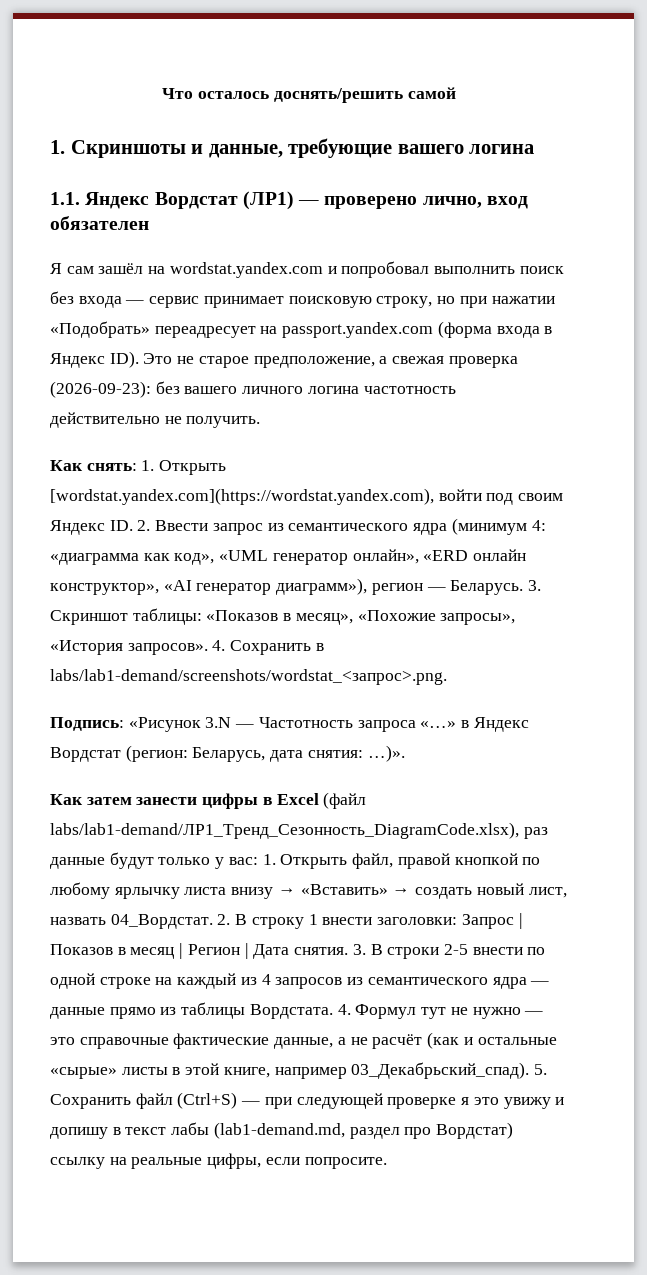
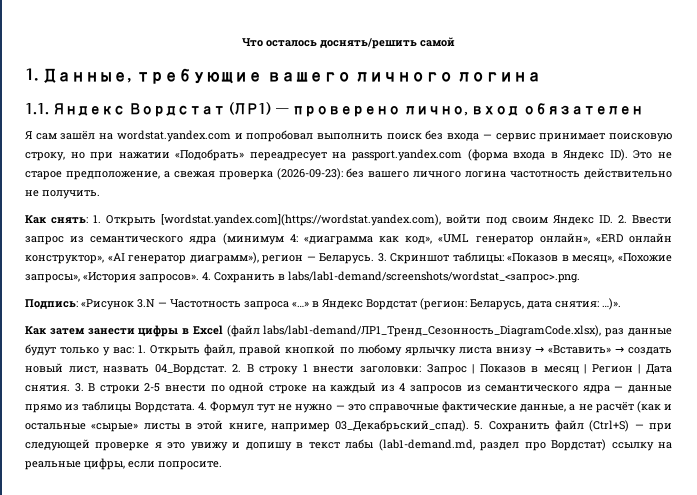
[70,140,283,158] Скриншоты и данные, -> [43,68,133,83] Данные,
(464, 149) none -> [354,72,453,82] личного

